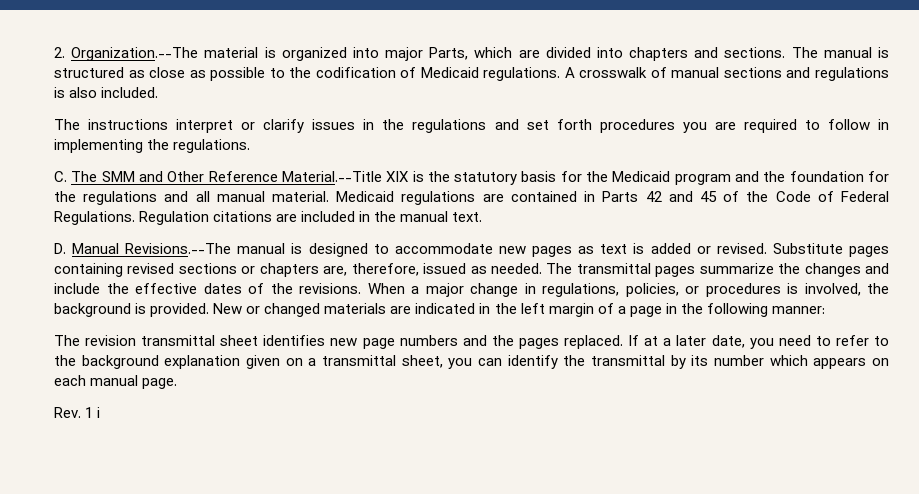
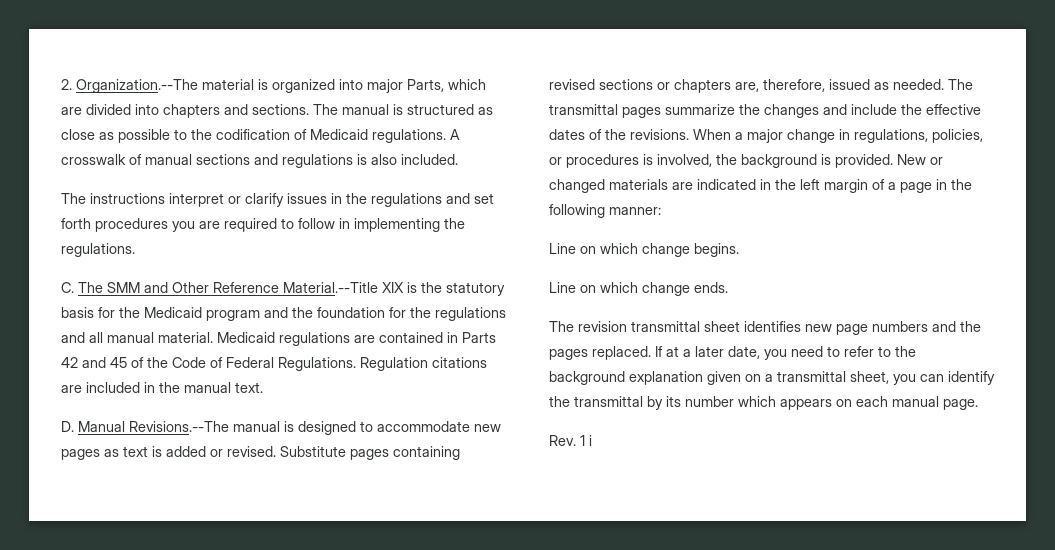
(825, 310) none -> [549,243,739,257] [549,282,728,296] // Line on which change begins. // Line on which change ends.

